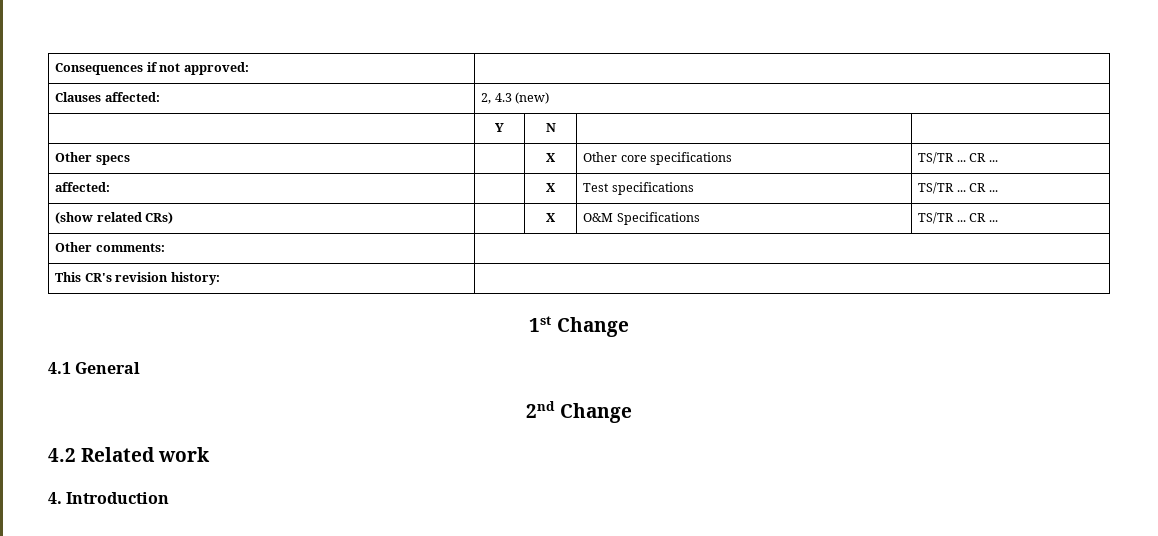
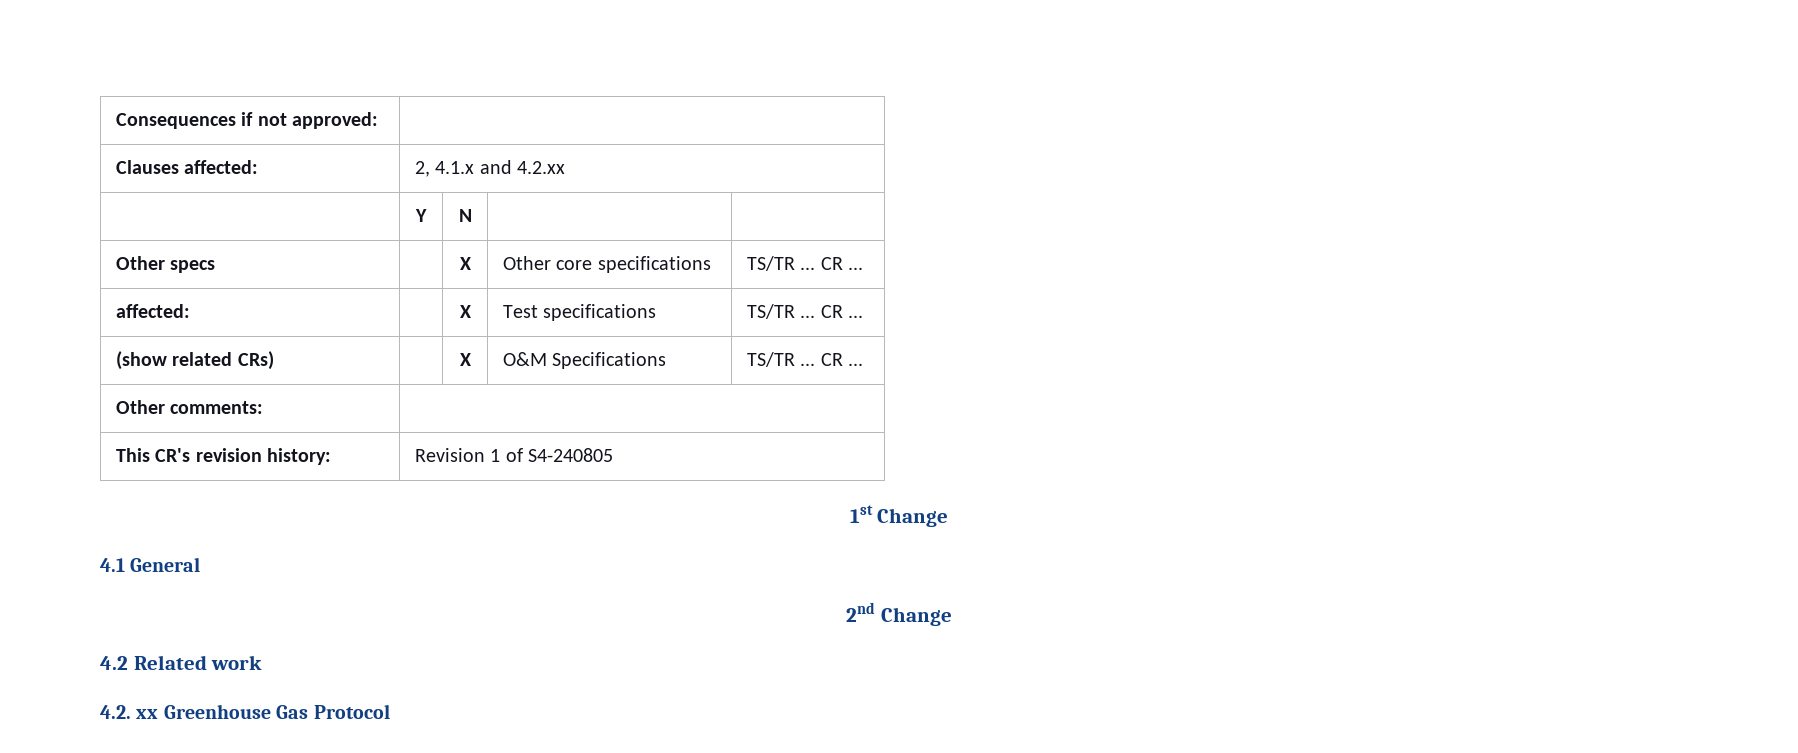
[494,92,550,104] 4.3 (new) -> [435,160,565,174] 4.1.x and 4.2.xx
(220, 278) none -> [414,448,613,462] Revision 1 of S4-240805
[48,492,170,504] 4. Introduction -> [100,704,390,719] 4.2. xx Greenhouse Gas Protocol

